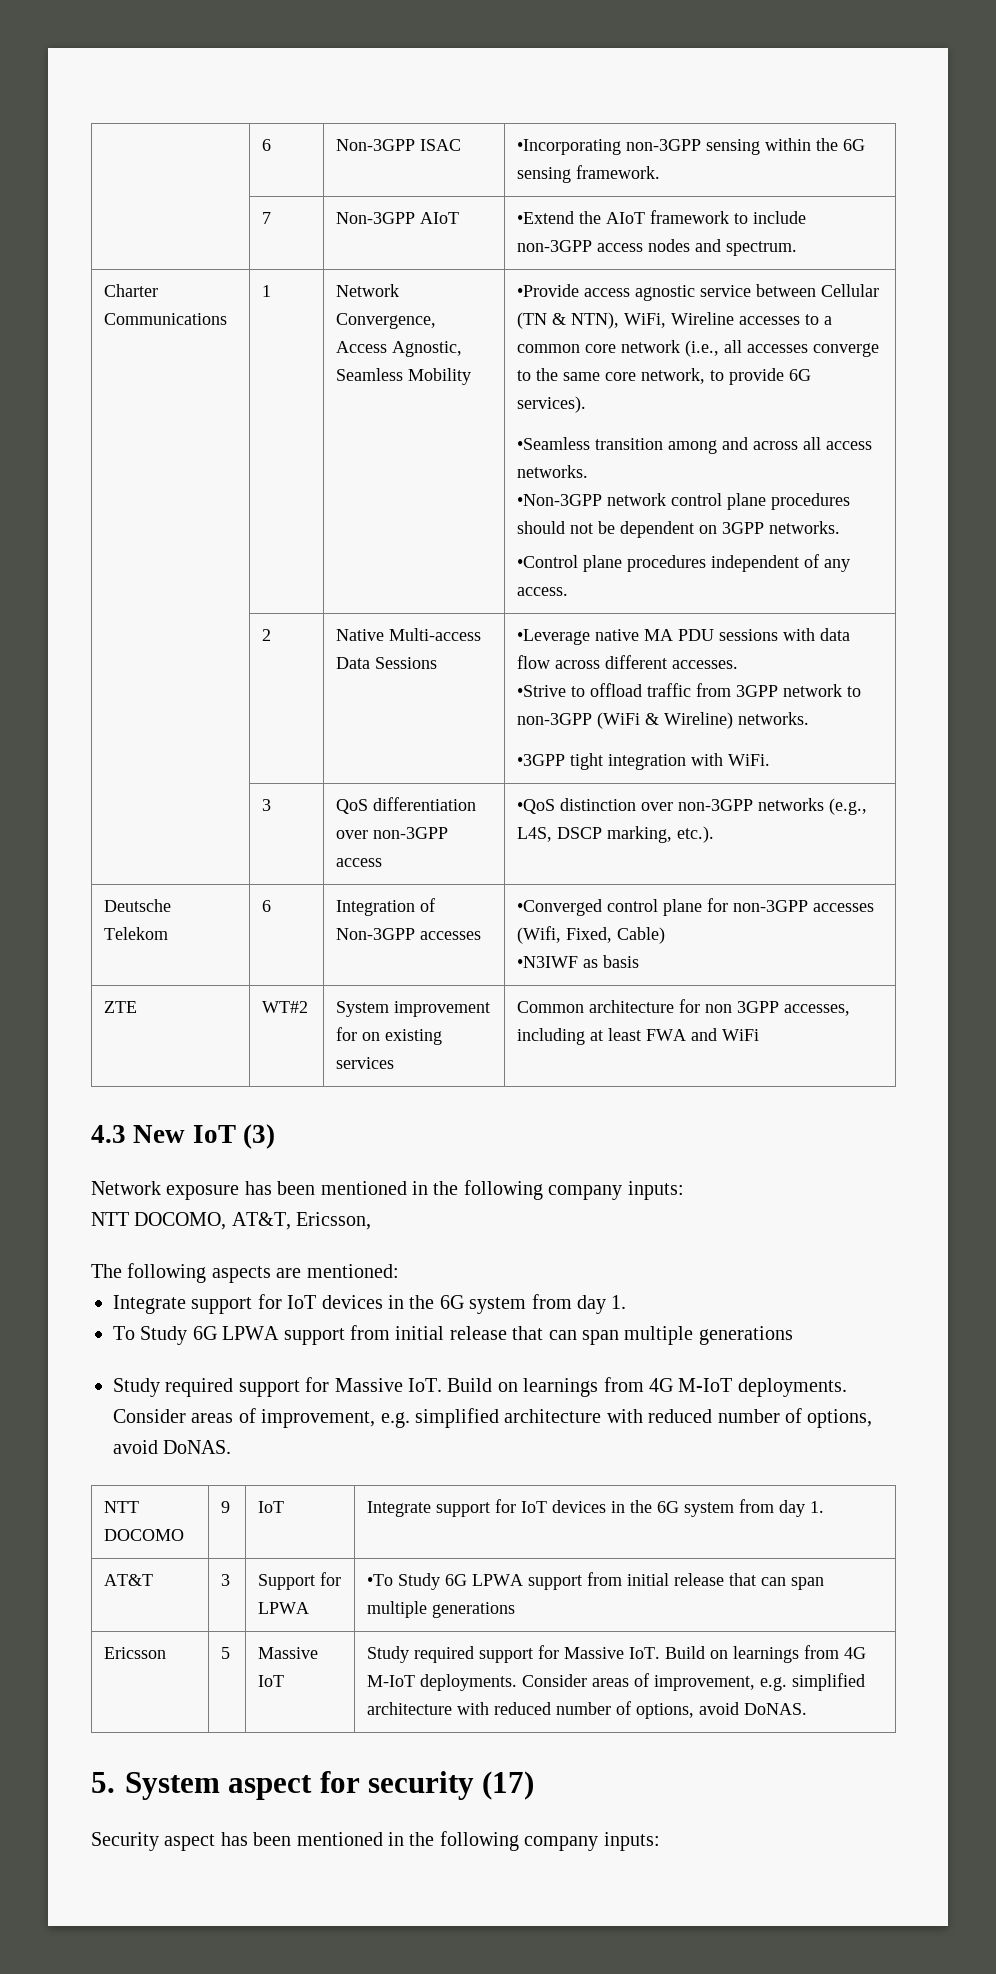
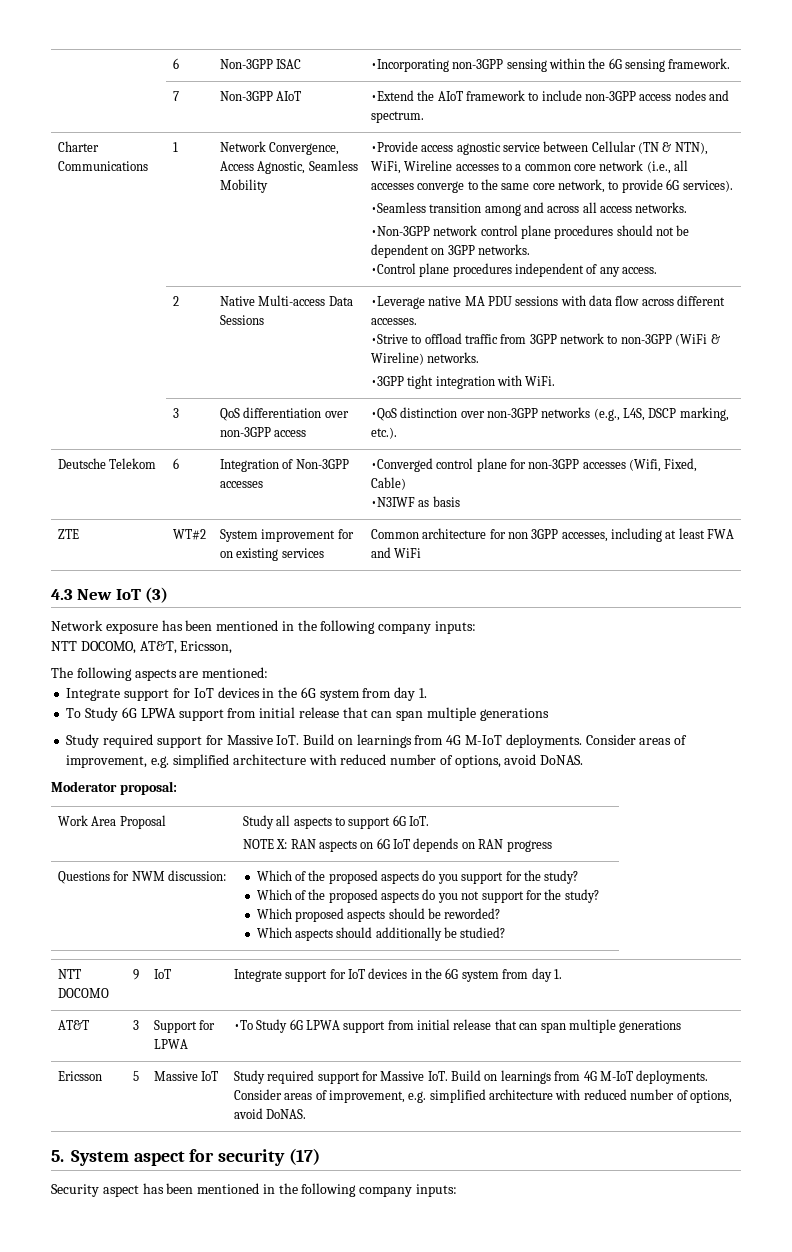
(232, 1447) none -> [51,781,177,795] [57,815,166,829] [242,815,430,829] [242,838,552,852] [57,870,226,884] [256,870,579,884] [256,889,599,903] [256,908,501,922] [256,927,506,941] // Moderator proposal: // Work Area Proposal | Study all aspects to support 6G IoT. // NOTE X: RAN aspects on 6G IoT depends on RAN progress // Questions for NWM discussion: | Which of the proposed aspects do you support for the study? // Which of the proposed aspects do you not support for the study? // Which proposed aspects should be reworded? // Which aspects should additionally be studied?

